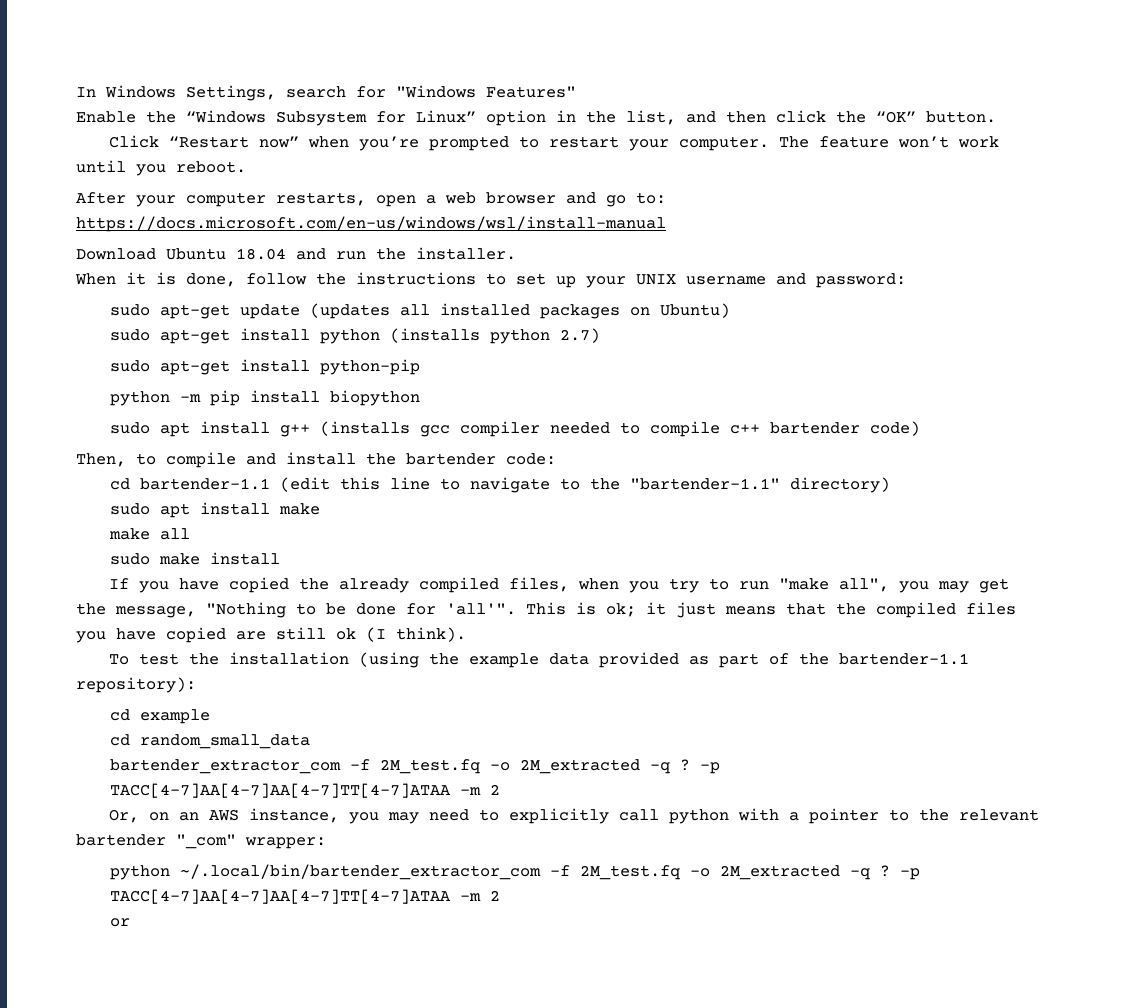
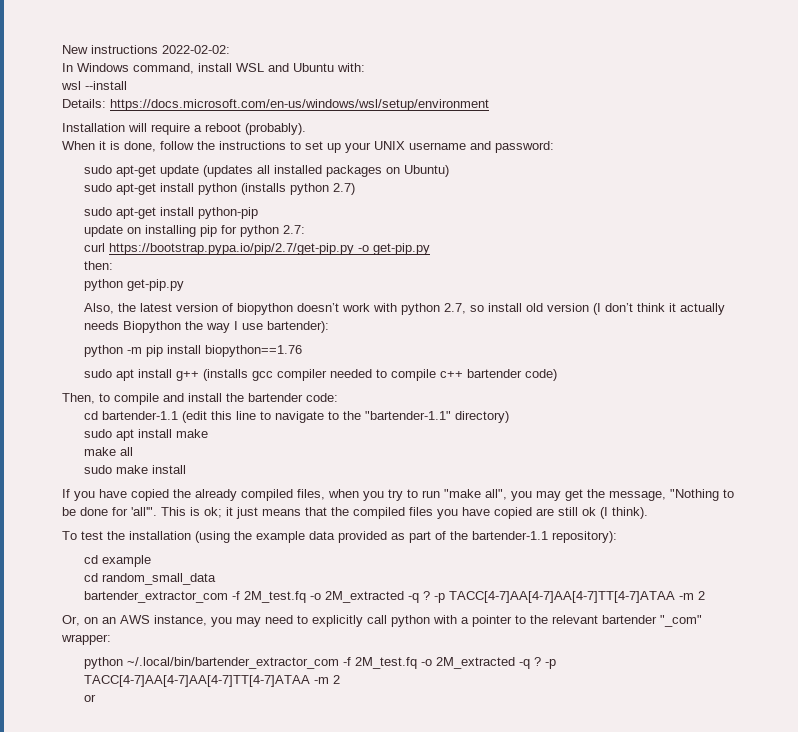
[76,85,576,101] [76,110,996,126] [109,135,1000,151] [76,160,246,176] [76,192,666,207] [76,216,666,232] [76,247,516,260] In Windows Settings, search for "Windows Features" // Enable the “Windows Subsystem for Linux” option in the list, and then click the “OK” button. // Click “Restart now” when you’re prompted to restart your computer. The feature won’t work until you reboot. // After your computer restarts, open a web browser and go to: https://docs.microsoft.com/en-us/windows/wsl/install-manual // Download Ubuntu 18.04 and run the installer. -> [62,45,230,54] [62,63,365,74] [61,81,127,90] [62,99,489,111] [62,123,306,135] New instructions 2022-02-02: // In Windows command, install WSL and Ubuntu with: // wsl --install // Details: https://docs.microsoft.com/en-us/windows/wsl/setup/environment // Installation will require a reboot (probably).
(420, 367) none -> [84,225,306,237] [84,243,431,255] [84,261,114,270] [84,279,185,291] [84,303,726,315] [84,321,330,333] // update on installing pip for python 2.7: // curl https://bootstrap.pypa.io/pip/2.7/get-pip.py -o get-pip.py // then: // python get-pip.py // Also, the latest version of biopython doesn’t work with python 2.7, so install old version (I don’t think it actually needs Biopython the way I use bartender):
[329,390,420,406] biopython -> [205,345,303,357] biopython==1.76

